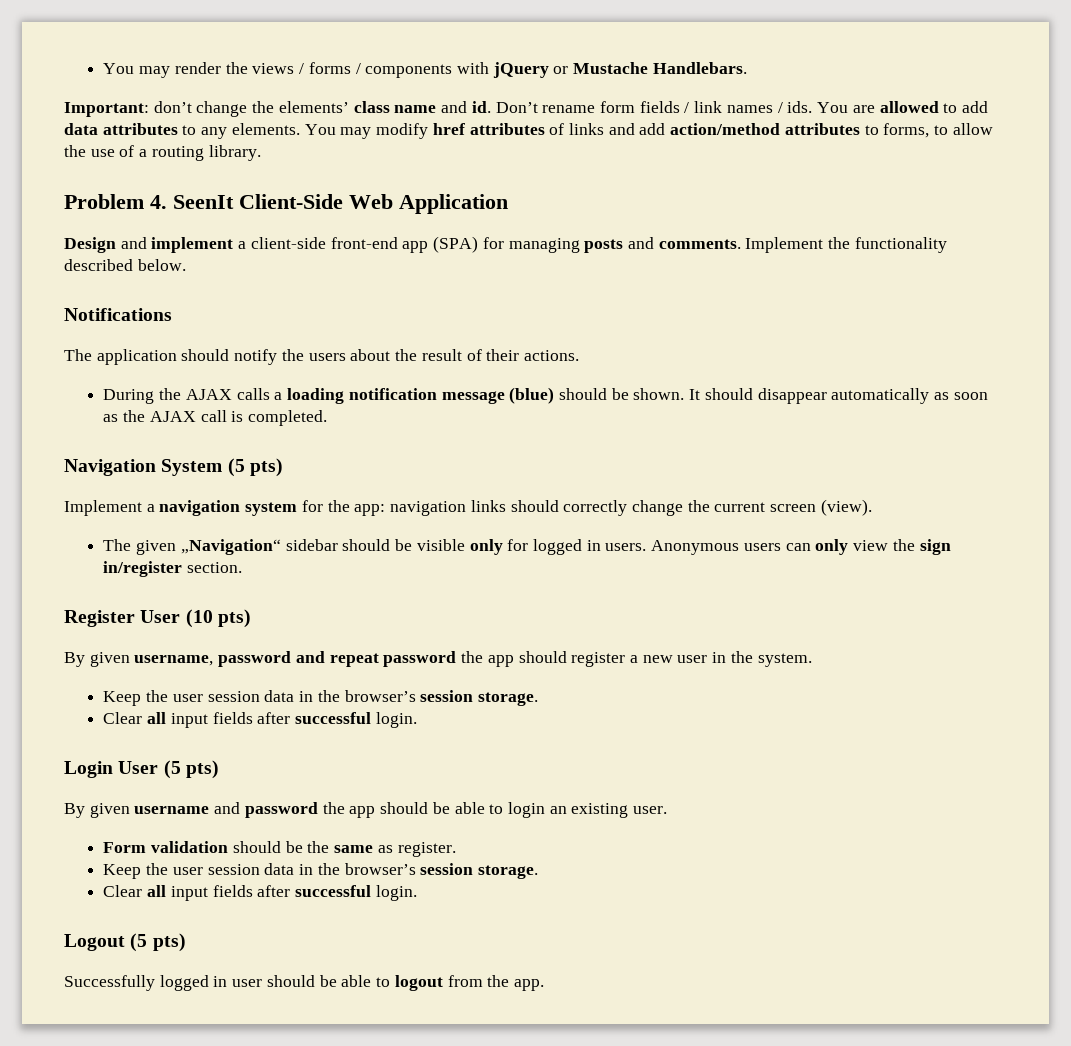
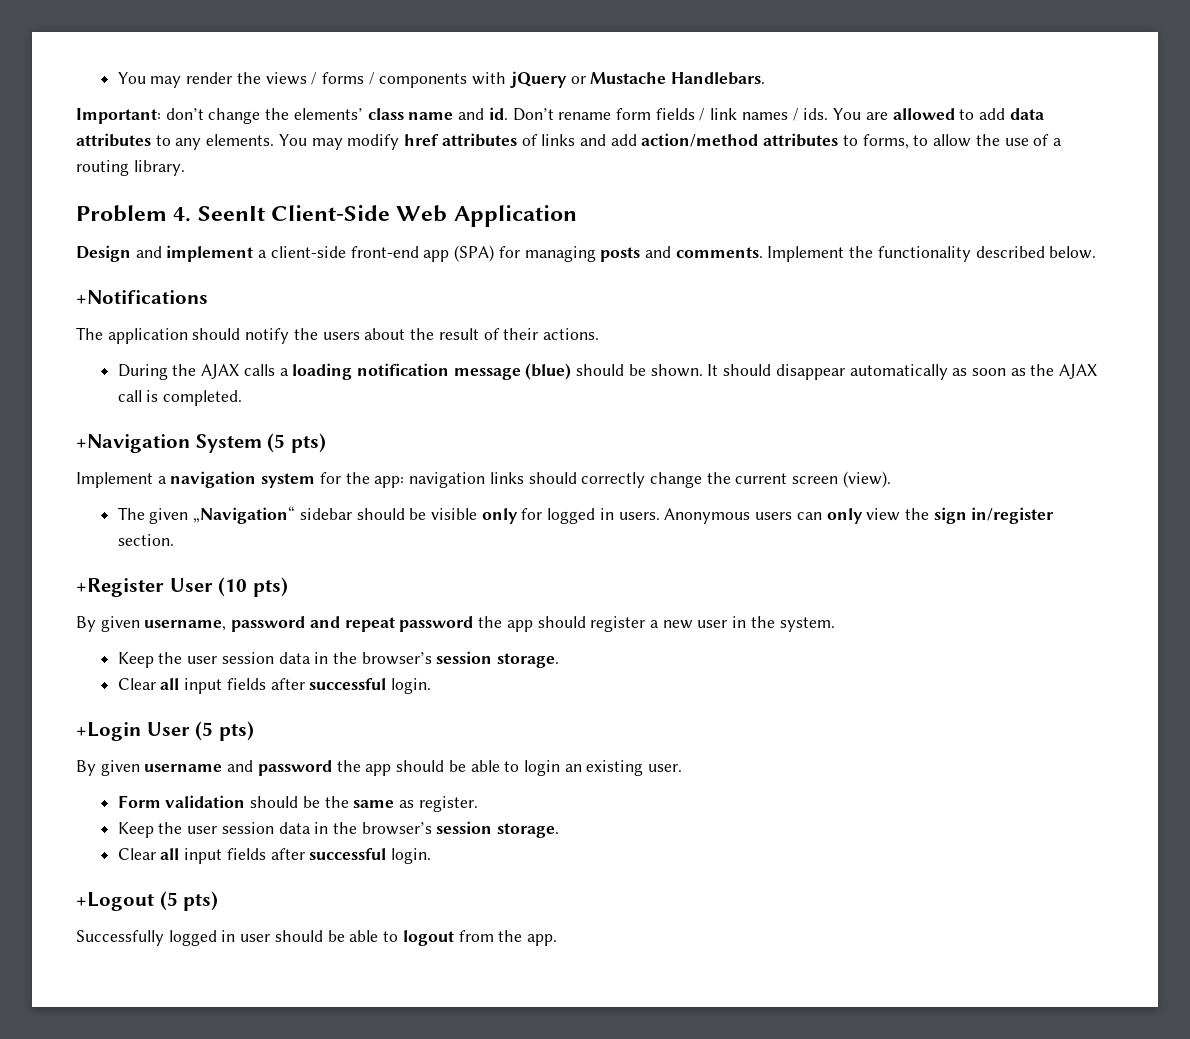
[64,308,172,321] Notifications -> [76,290,208,304] +Notifications
[64,459,156,476] Navigation -> [76,434,190,453] +Navigation
[64,610,135,627] Register -> [76,578,164,597] +Register
[64,761,113,778] Login -> [76,722,141,741] +Login
[64,934,125,951] Logout -> [76,892,154,911] +Logout

